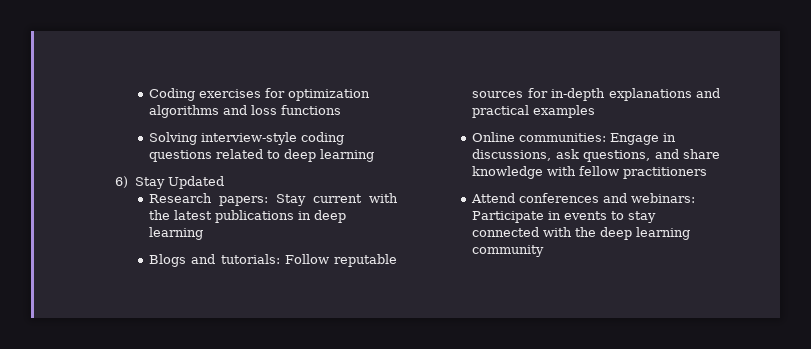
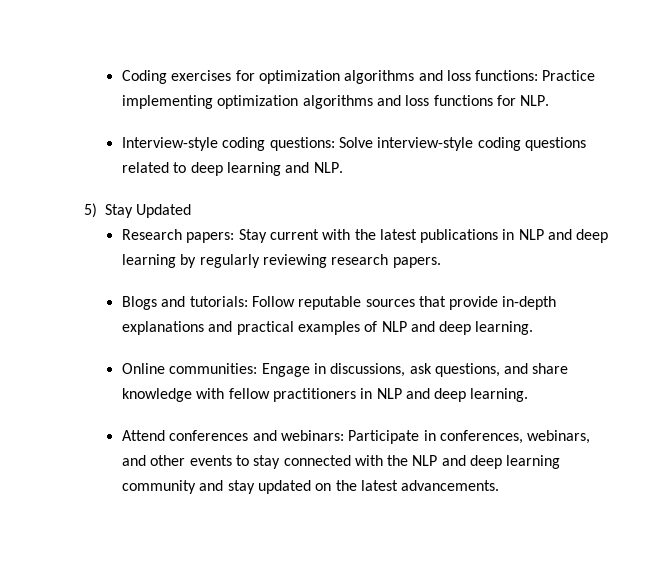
[281,105,342,115] [149,132,198,145] functions // Solving -> [475,70,596,81] [121,95,550,109] [121,137,373,151] functions: Practice implementing optimization algorithms and loss functions for NLP. // Interview-style coding questions: Solve
[115,176,129,188] // 6) -> [285,162,343,173] [83,203,97,218] and NLP. // 5)
[314,210,347,223] [149,227,204,240] deep learning -> [518,229,609,243] [121,254,441,268] NLP and deep learning by regularly reviewing research papers.
[527,88,548,98] for -> [418,296,499,310] that provide
(596, 111) none -> [364,321,534,335] of NLP and deep learning.
(708, 173) none -> [360,388,529,402] in NLP and deep learning.
(562, 215) none -> [439,430,591,444] [121,455,186,466] conferences, webinars, and other
(597, 232) none -> [412,455,466,466] NLP and
(545, 251) none -> [199,480,500,494] and stay updated on the latest advancements.

